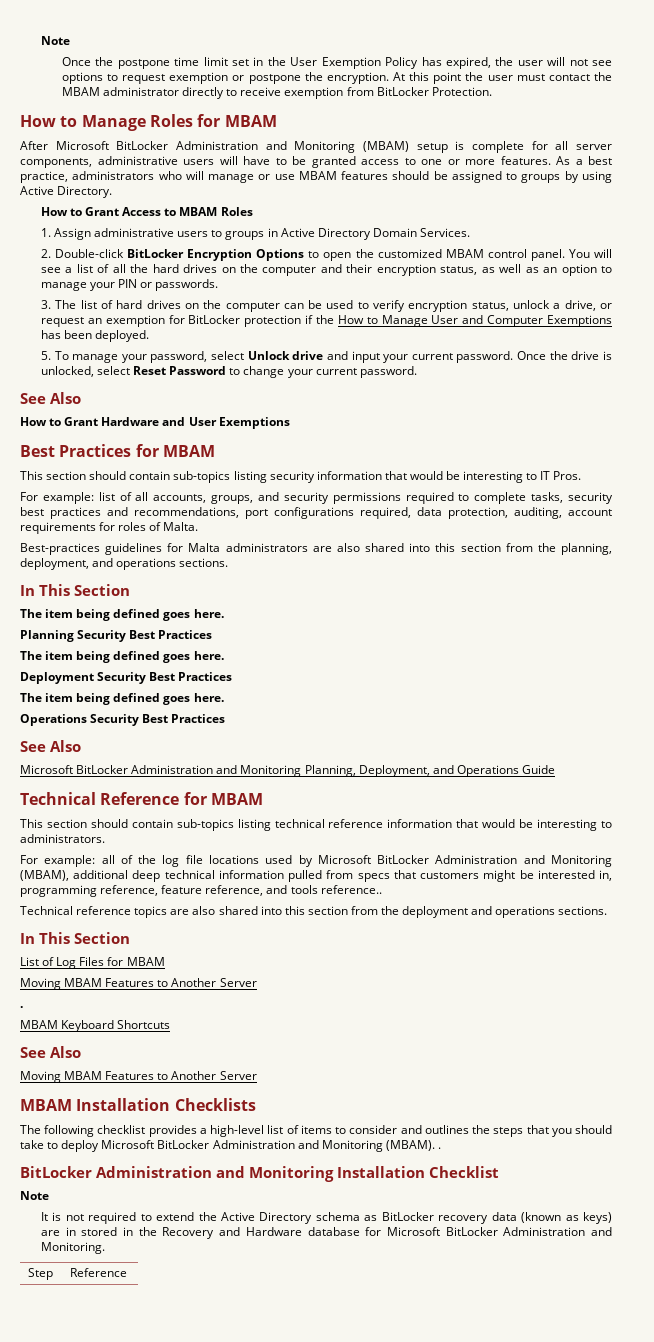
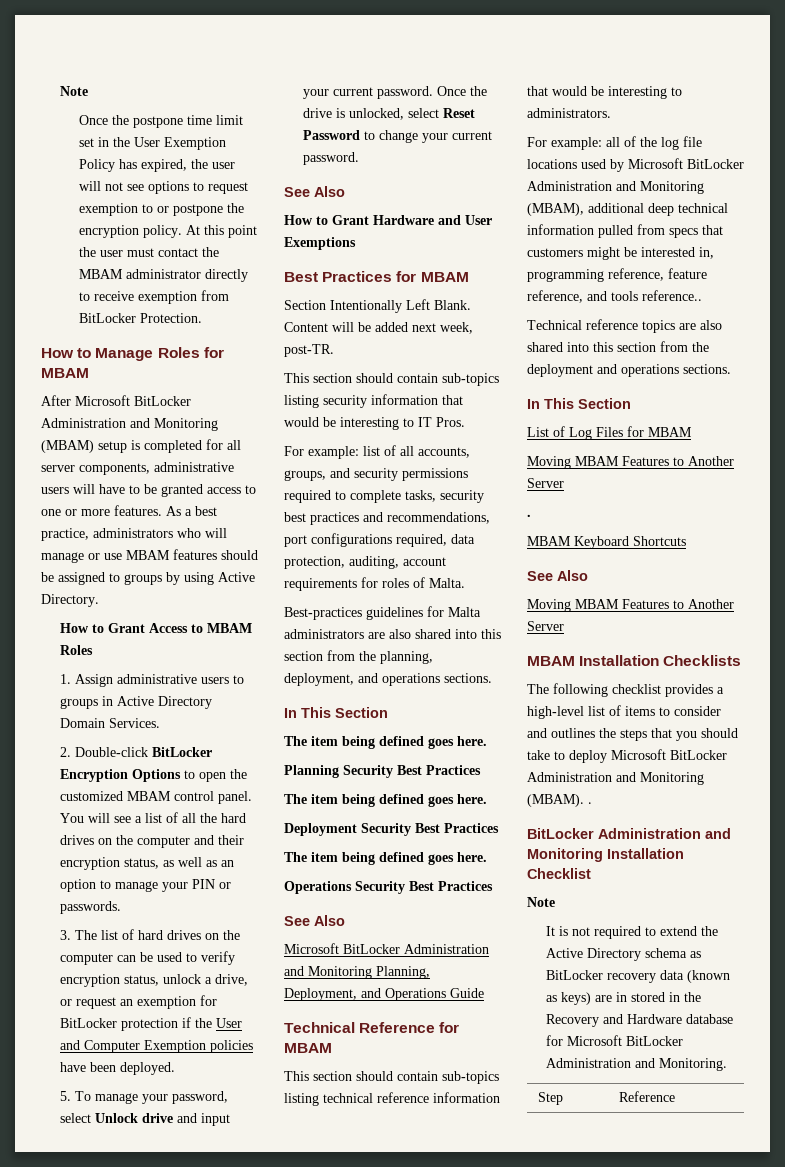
(229, 78) none -> [141,204,153,213] to
[326,72,389,84] encryption. -> [78,225,182,238] encryption policy.
[472,141,524,153] complete -> [144,440,202,453] completed
[337,315,612,327] [40,330,61,339] How to Manage User and Computer Exemptions has -> [215,1018,242,1028] [59,1040,253,1053] [59,1062,86,1072] User and Computer Exemption policies have
(215, 451) none -> [284,299,471,313] [284,322,473,334] [284,344,334,357] // Section Intentionally Left Blank. Content will be added next week, post-TR.

